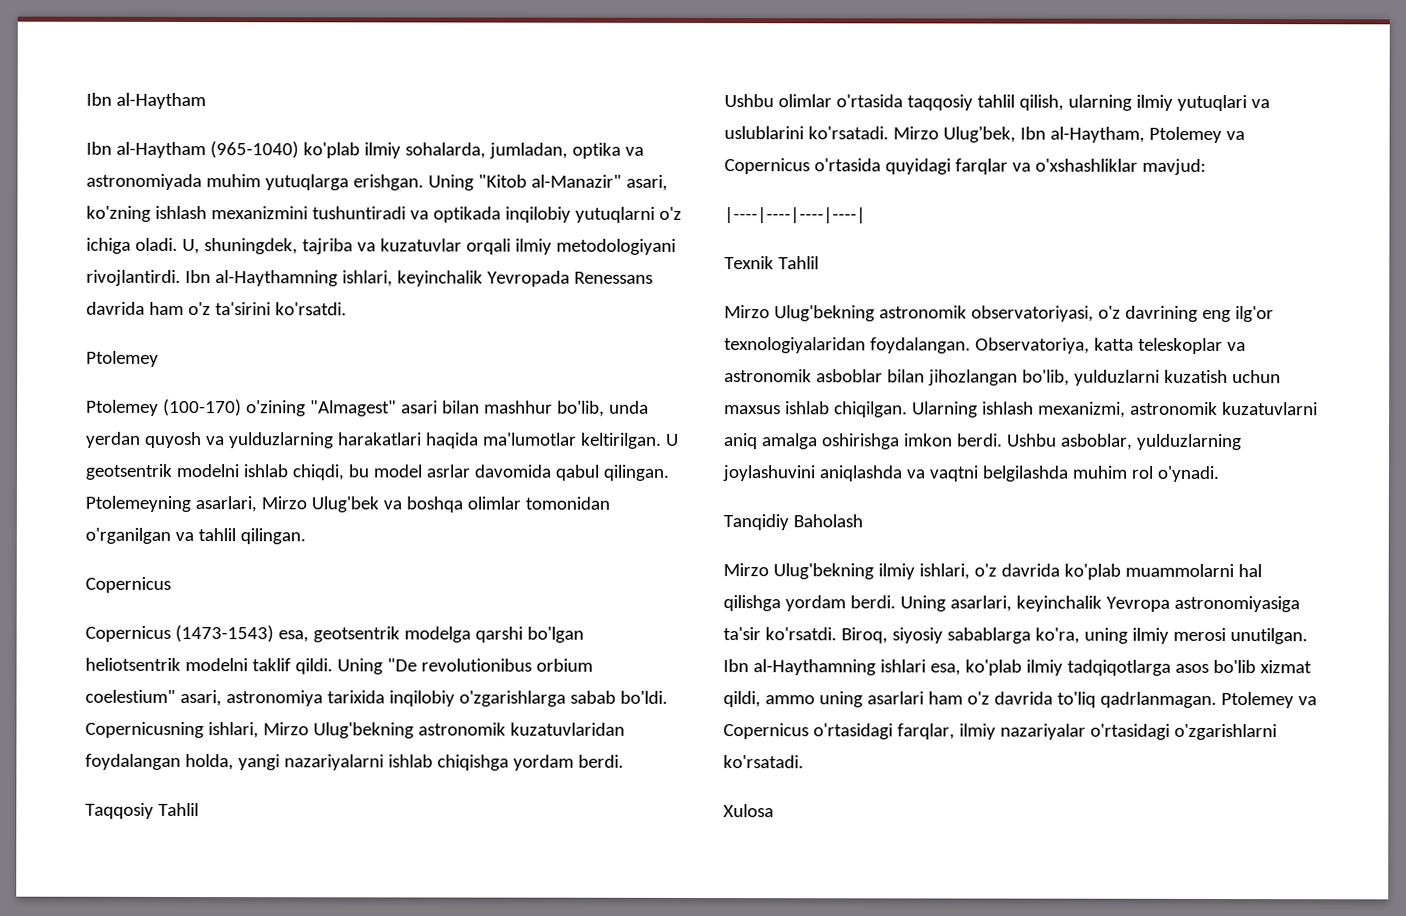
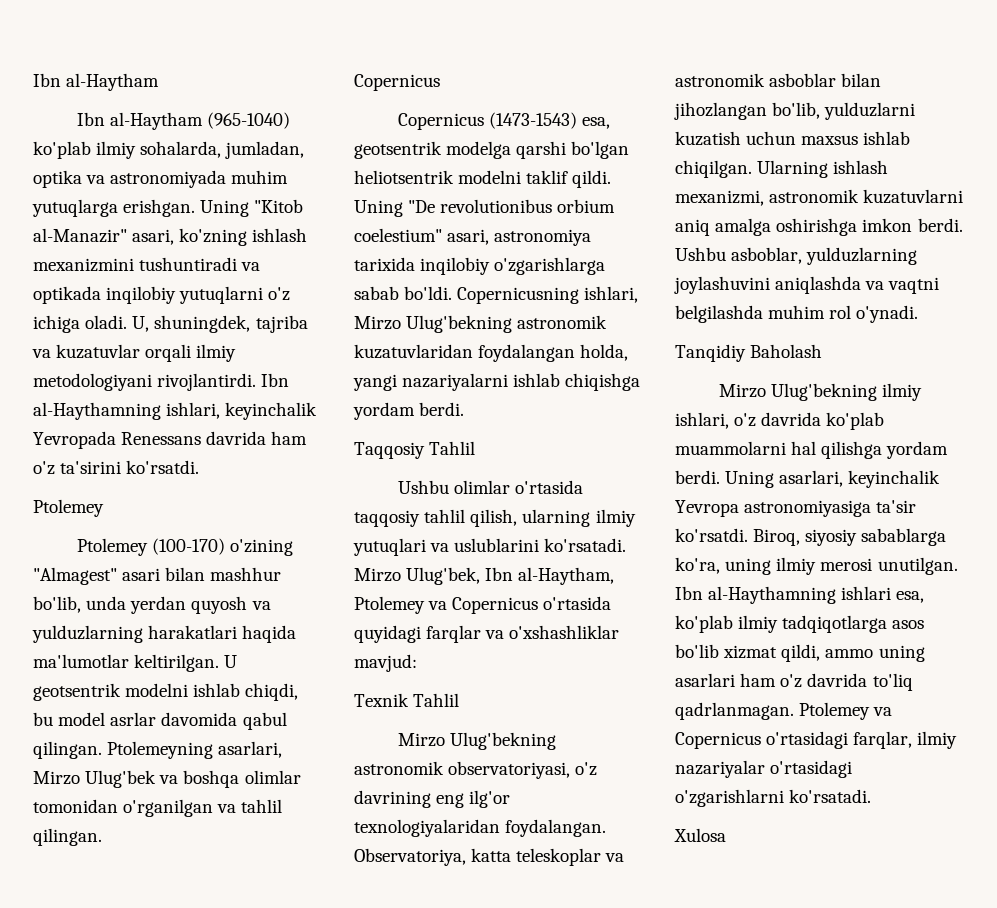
[724,207,866,224] // |----|----|----|----| -> (417, 663) none

